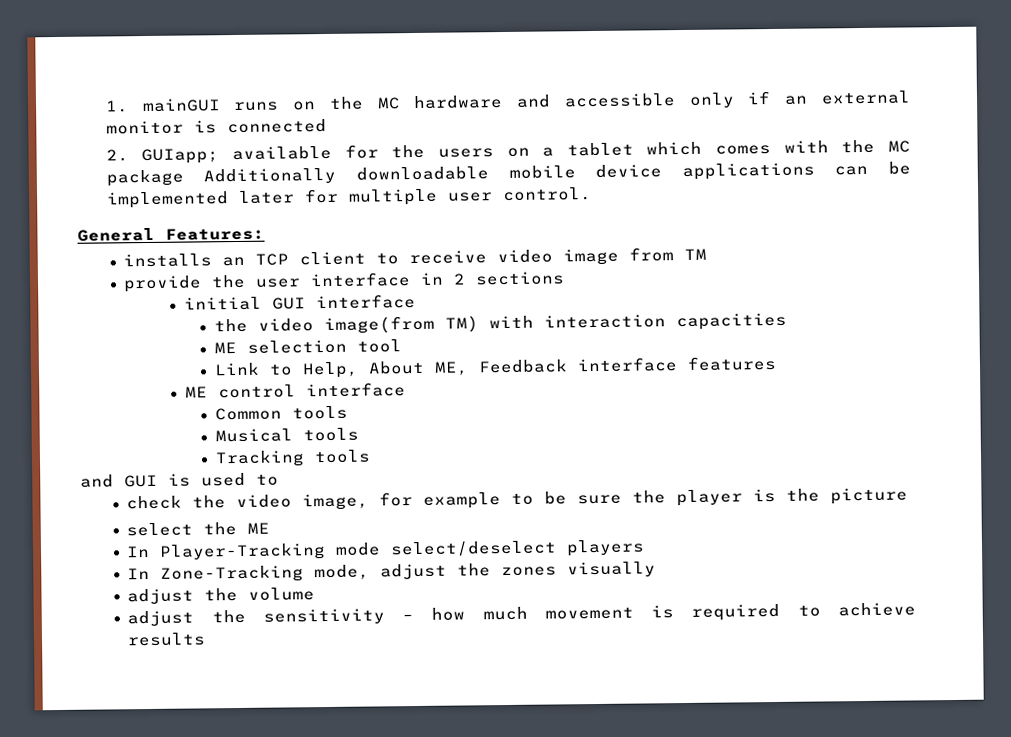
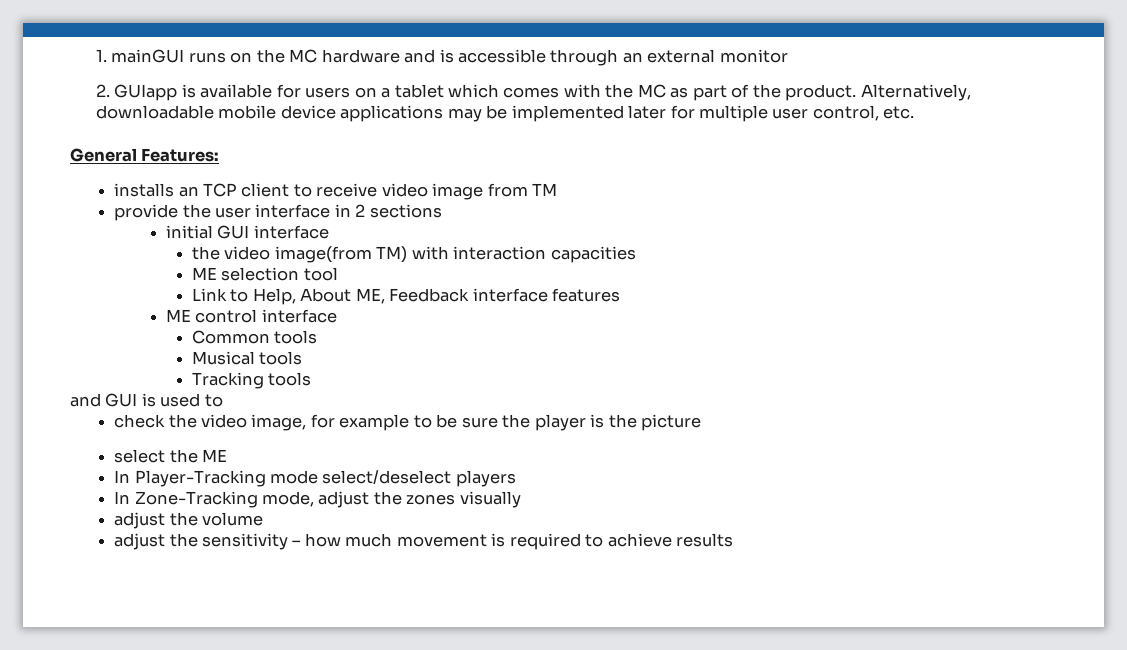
[563,91,772,108] accessible only if -> [439,49,619,66] is accessible through
[193,118,327,134] is connected -> (788, 56) none
[141,148,220,165] GUIapp; -> [114,84,196,101] GUIapp is
[391,144,426,159] the -> (301, 91) none
[105,167,337,187] package Additionally -> [670,84,971,101] as part of the product. Alternatively,
[834,165,869,176] can -> [447,108,482,122] may
[501,187,592,202] control. -> [812,105,915,121] control, etc.

